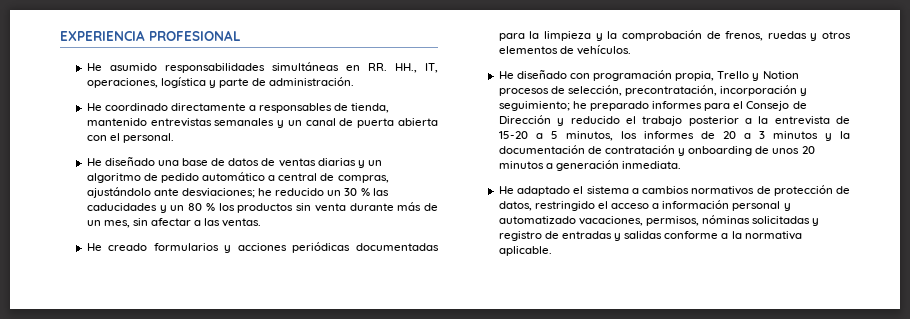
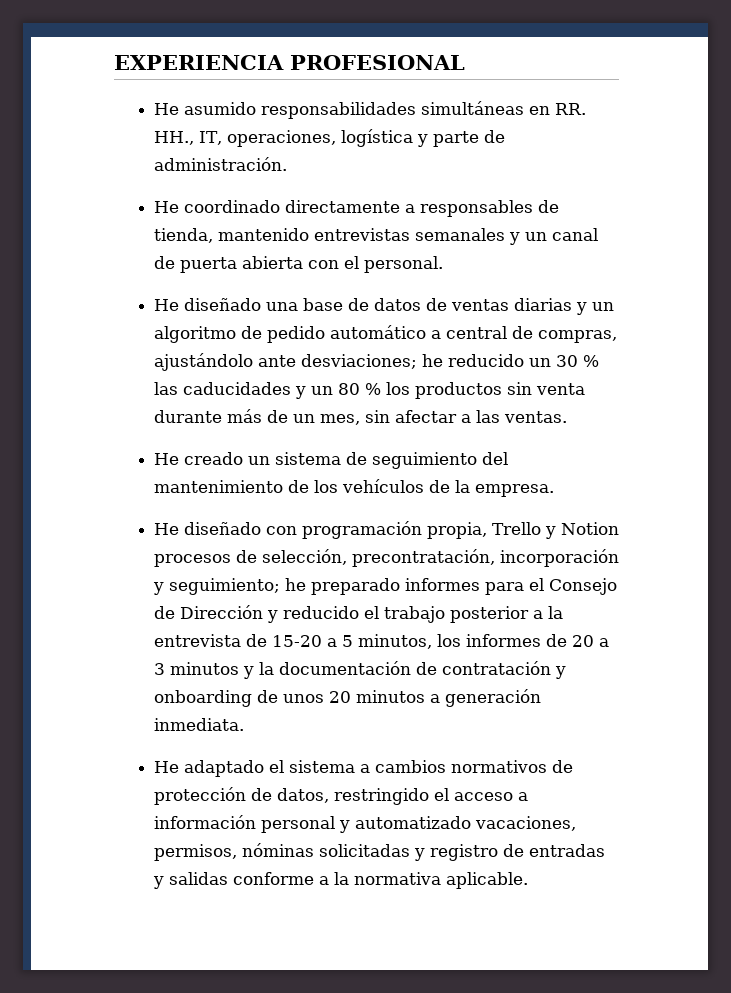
[153,242,440,253] [498,30,851,41] [498,45,632,55] formularios y acciones periódicas documentadas para la limpieza y la comprobación de frenos, ruedas y otros elementos de vehículos. -> [247,452,508,469] [153,479,554,497] un sistema de seguimiento del mantenimiento de los vehículos de la empresa.

